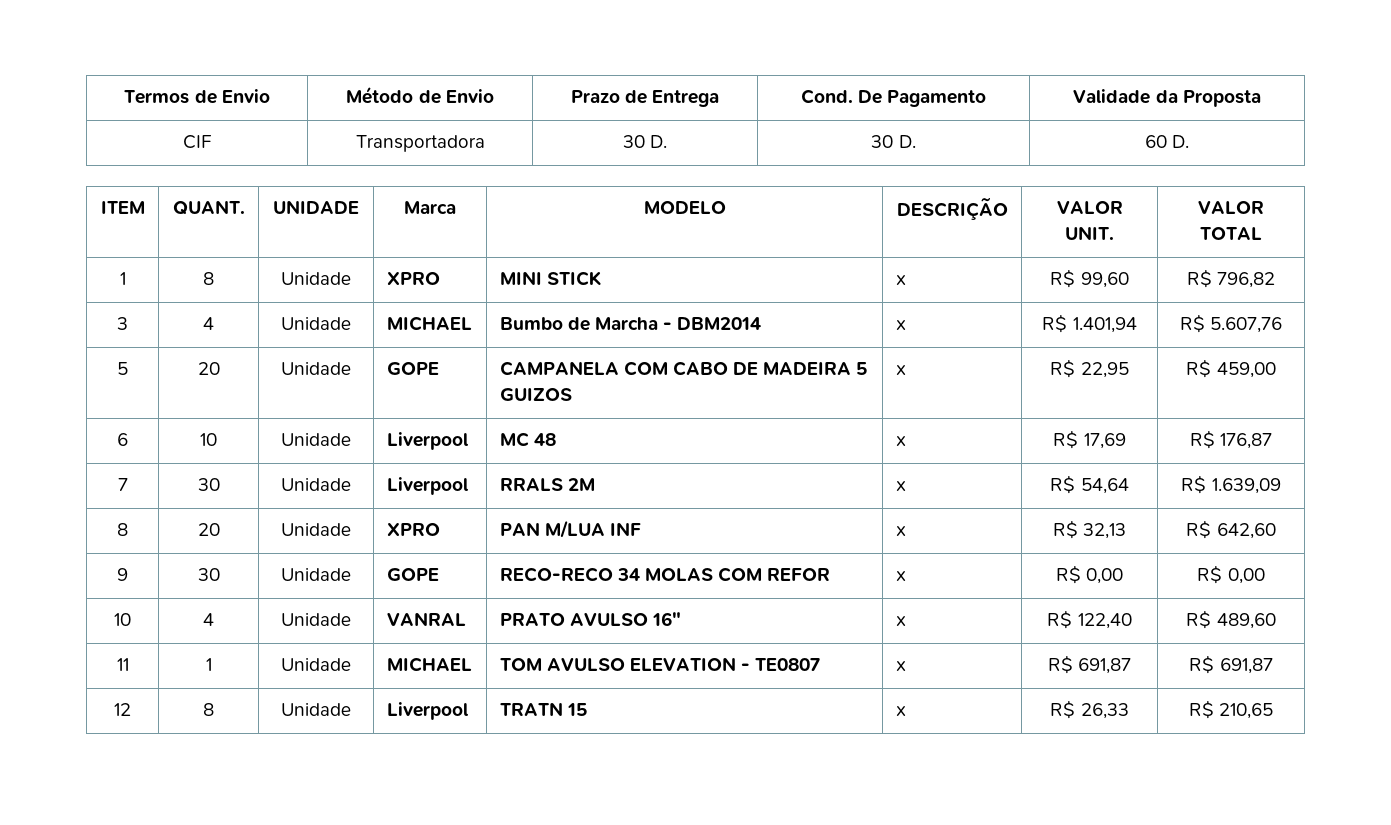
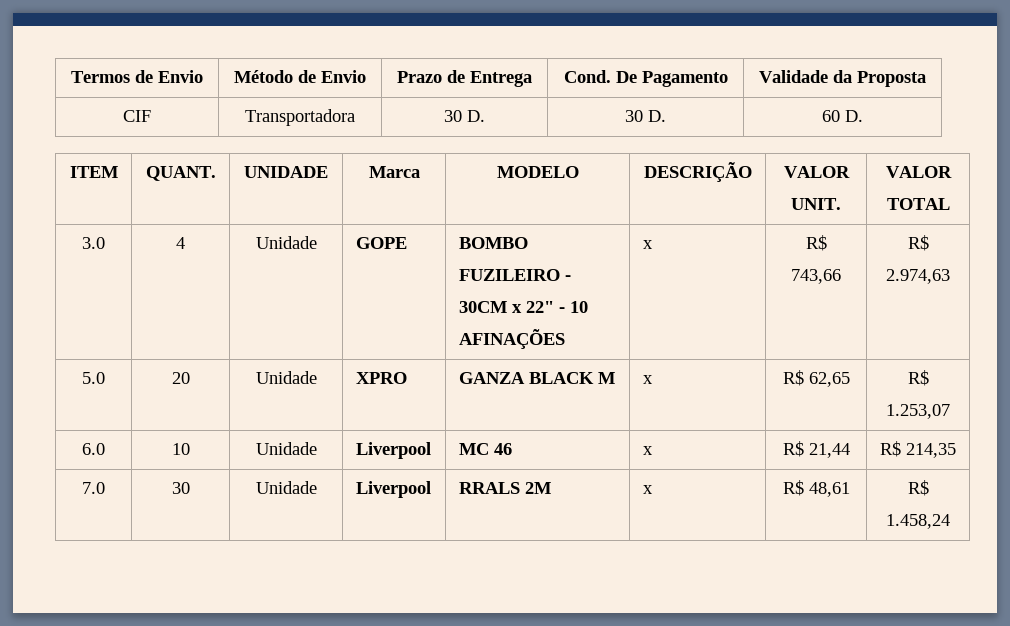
[119,272,126,285] [203,272,214,285] [281,272,351,285] [386,272,440,285] [499,271,601,286] [895,275,906,285] [1050,269,1129,288] [1186,269,1276,288] [117,317,128,330] [203,317,214,330] [281,317,351,330] [386,316,472,331] [499,317,762,331] [895,320,906,330] [1042,314,1137,333] [1179,314,1283,333] [117,362,128,375] [197,362,220,375] [281,362,351,375] [386,362,439,375] [499,361,868,376] [499,388,572,401] [895,365,906,375] [1050,359,1129,378] [1186,359,1276,378] [117,433,128,446] 1 | 8 | Unidade | XPRO | MINI STICK | x | R$ 99,60 | R$ 796,82 // 3 | 4 | Unidade | MICHAEL | Bumbo de Marcha - DBM2014 | x | R$ 1.401,94 | R$ 5.607,76 // 5 | 20 | Unidade | GOPE | CAMPANELA COM CABO DE MADEIRA 5 GUIZOS | x | R$ 22,95 | R$ 459,00 // 6 -> [82,237,105,249] [176,237,185,249] [255,236,317,249] [355,237,407,249] [458,237,528,249] [458,269,571,281] [458,301,588,313] [458,329,565,349] [642,240,653,249] [805,235,827,251] [790,269,841,284] [907,235,929,251] [885,269,950,284] [82,372,105,384] [171,372,190,384] [255,371,317,384] [355,372,407,384] [458,372,615,384] [642,375,653,384] [782,370,850,387] [907,370,929,386] [885,404,950,419] [82,443,105,455] 3.0 | 4 | Unidade | GOPE | BOMBO FUZILEIRO - 30CM x 22" - 10 AFINAÇÕES | x | R$ 743,66 | R$ 2.974,63 // 5.0 | 20 | Unidade | XPRO | GANZA BLACK M | x | R$ 62,65 | R$ 1.253,07 // 6.0
[533,433,556,446] [895,436,906,446] [1053,430,1126,449] [1189,430,1273,449] [117,478,128,491] 48 | x | R$ 17,69 | R$ 176,87 // 7 -> [493,443,512,455] [642,446,653,455] [782,441,850,458] [879,441,956,458] [82,482,105,494] 46 | x | R$ 21,44 | R$ 214,35 // 7.0
[1080,478,1129,494] [1181,475,1281,494] [117,523,128,536] [197,523,220,536] [281,523,351,536] [386,523,440,536] [499,520,641,538] [895,526,906,536] [1052,520,1127,539] [1186,520,1276,539] [117,568,128,581] [197,568,220,581] [281,568,351,581] [386,568,439,581] [499,567,831,582] [895,571,906,581] [1055,565,1124,584] [1197,565,1265,584] [114,613,131,626] [203,613,214,626] [281,613,351,626] [386,612,466,626] [499,612,681,626] [895,616,906,626] [1047,610,1132,629] [1186,610,1276,629] [116,658,129,671] [205,658,212,671] [281,658,351,671] [386,657,472,672] [499,657,821,671] [895,661,906,671] [1047,655,1132,674] [1189,655,1273,674] [114,703,131,716] [203,703,214,716] [281,703,351,716] [386,702,469,720] [499,702,587,716] [895,706,906,716] [1050,700,1129,719] [1188,700,1274,719] 54,64 | R$ 1.639,09 // 8 | 20 | Unidade | XPRO | PAN M/LUA INF | x | R$ 32,13 | R$ 642,60 // 9 | 30 | Unidade | GOPE | RECO-RECO 34 MOLAS COM REFOR | x | R$ 0,00 | R$ 0,00 // 10 | 4 | Unidade | VANRAL | PRATO AVULSO 16" | x | R$ 122,40 | R$ 489,60 // 11 | 1 | Unidade | MICHAEL | TOM AVULSO ELEVATION - TE0807 | x | R$ 691,87 | R$ 691,87 // 12 | 8 | Unidade | Liverpool | TRATN 15 | x | R$ 26,33 | R$ 210,65 -> [808,482,850,497] [907,480,929,496] [885,514,950,529] 48,61 | R$ 1.458,24

